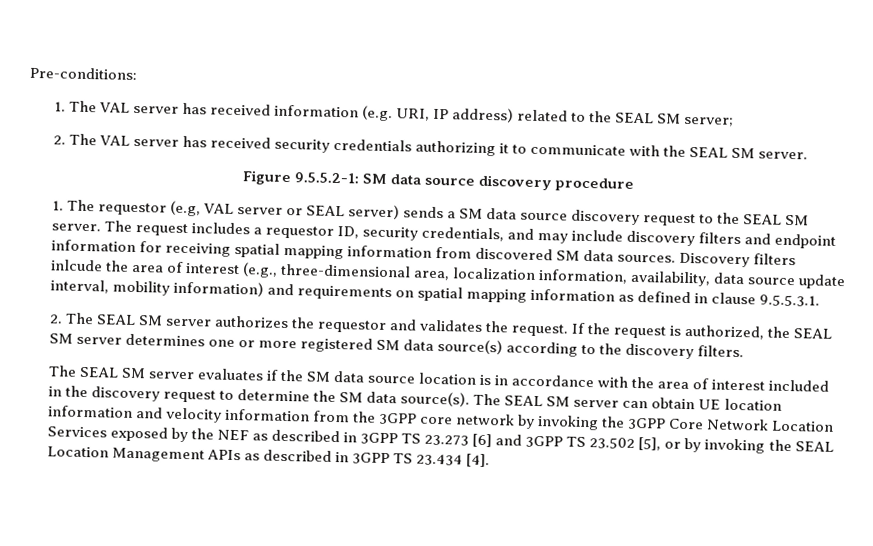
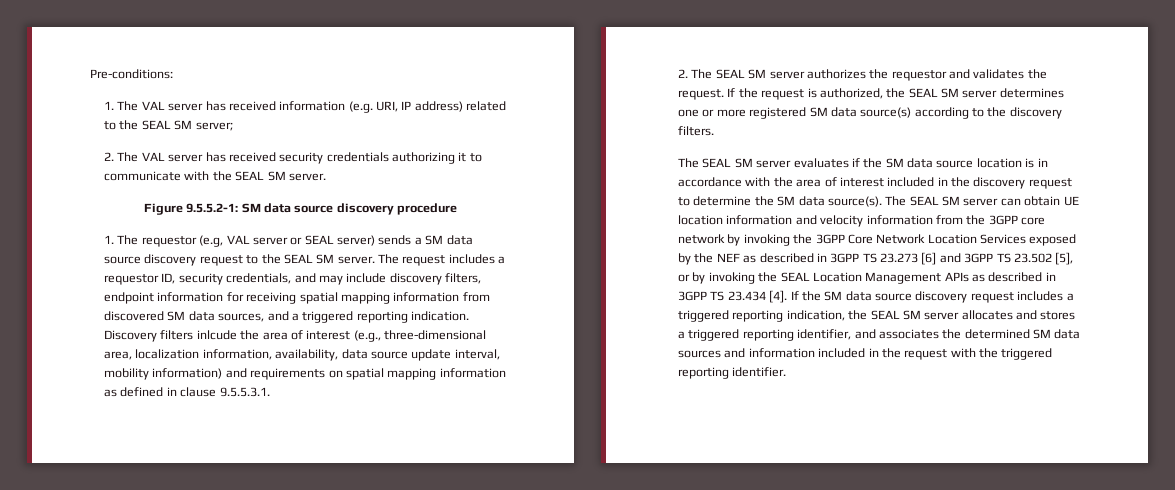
[698,232,772,245] filters and -> [445,273,482,284] filters,
[617,254,677,263] sources. -> [218,311,470,323] sources, and a triggered reporting indication.
(490, 460) none -> [790,291,1074,303] [678,310,1076,322] [678,329,1081,341] [678,348,1053,360] [678,367,787,379] If the SM data source discovery request includes a triggered reporting indication, the SEAL SM server allocates and stores a triggered reporting identifier, and associates the determined SM data sources and information included in the request with the triggered reporting identifier.

